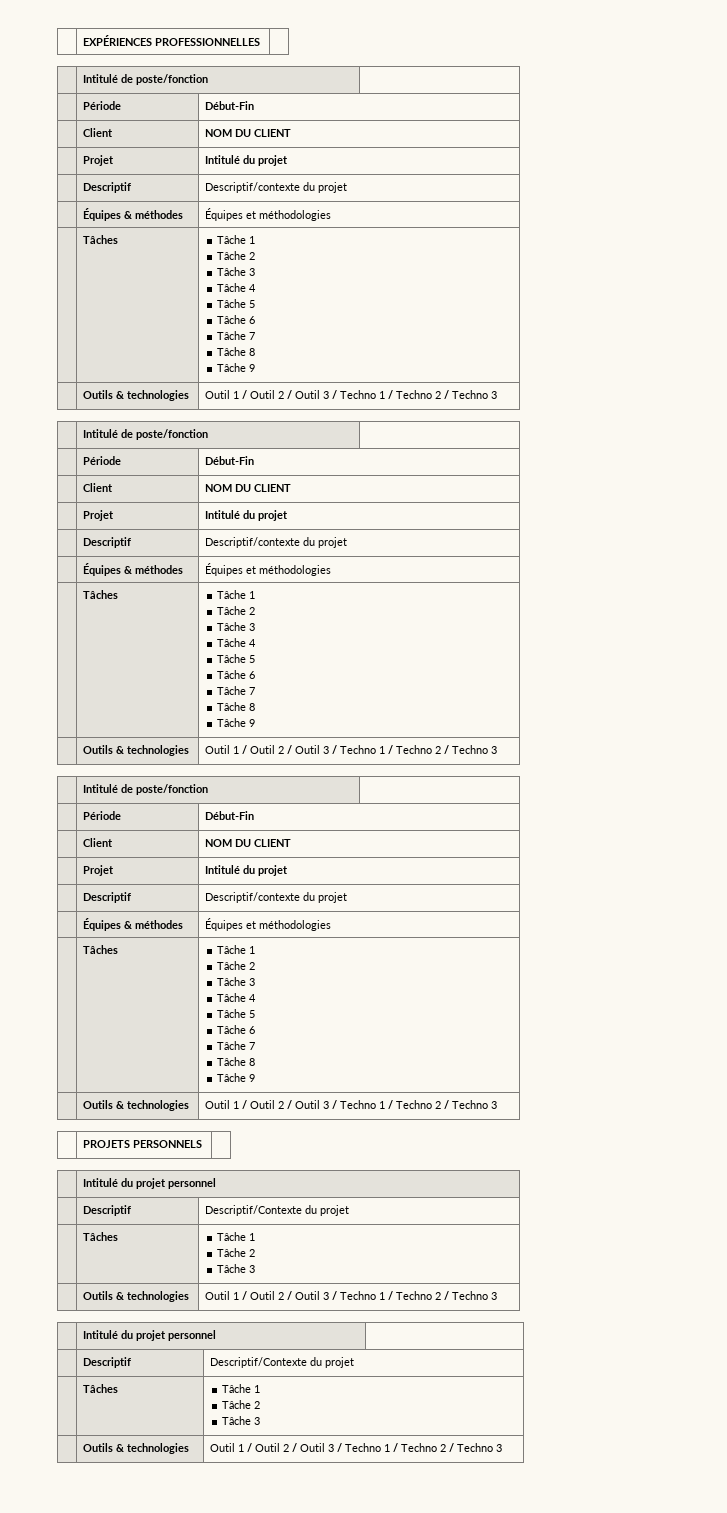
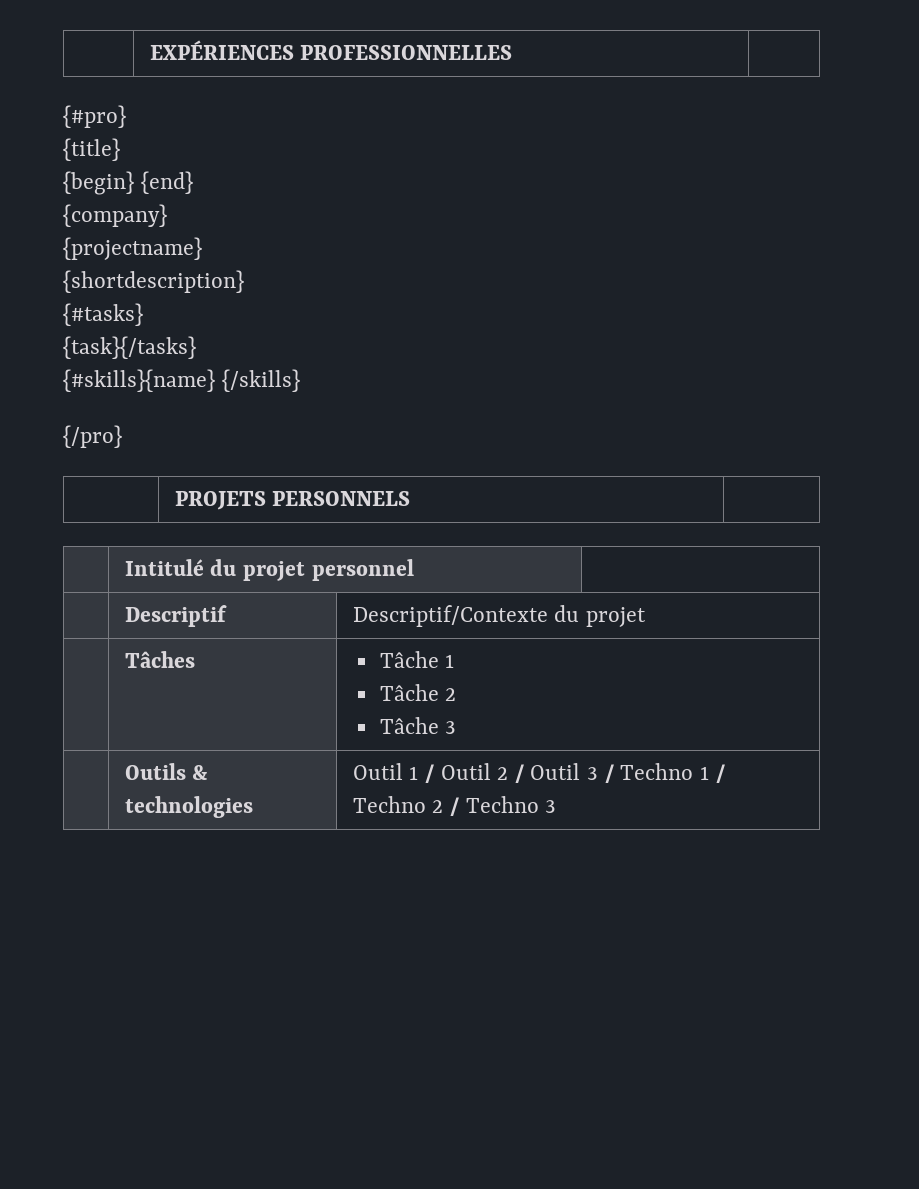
[82,74,208,85] [82,101,121,110] [204,101,254,110] [82,128,113,137] [204,129,291,137] [82,155,114,166] [204,155,288,166] [82,182,131,193] [204,182,347,193] [82,208,183,221] [204,208,331,221] [82,235,118,244] [216,235,255,244] [216,251,255,260] [216,267,255,276] [216,283,256,292] [216,299,255,308] [216,315,255,324] [216,331,255,340] [216,347,255,356] [216,363,255,372] [82,390,189,401] [204,390,497,399] [82,429,208,440] [82,456,121,465] [204,456,254,465] [82,483,113,492] [204,484,291,492] [82,510,114,521] [204,510,288,521] [82,537,131,548] [204,537,347,548] [82,563,183,576] [204,563,331,576] [82,590,118,599] [216,590,255,599] [216,606,255,615] [216,622,255,631] [216,638,256,647] [216,654,255,663] [216,670,255,679] [216,686,255,695] [216,702,255,711] [216,718,255,727] [82,745,189,756] [204,745,497,754] [82,784,208,795] [82,811,121,820] [204,811,254,820] [82,838,113,847] [204,839,291,847] [82,865,114,876] [204,865,288,876] [82,892,131,903] [204,892,347,903] [82,918,183,931] [204,918,331,931] [82,945,118,954] [216,945,255,954] [216,961,255,970] [216,977,255,986] [216,993,256,1002] [216,1009,255,1018] [216,1025,255,1034] [216,1041,255,1050] [216,1057,255,1066] [216,1073,255,1082] [82,1100,189,1111] [204,1100,497,1109] // | Intitulé de poste/fonction | // | Période | Début-Fin // | Client | NOM DU CLIENT // | Projet | Intitulé du projet // | Descriptif | Descriptif/contexte du projet // | Équipes & méthodes | Équipes et méthodologies // | Tâches | Tâche 1 // Tâche 2 // Tâche 3 // Tâche 4 // Tâche 5 // Tâche 6 // Tâche 7 // Tâche 8 // Tâche 9 // | Outils & technologies | Outil 1 / Outil 2 / Outil 3 / Techno 1 / Techno 2 / Techno 3 // | Intitulé de poste/fonction | // | Période | Début-Fin // | Client | NOM DU CLIENT // | Projet | Intitulé du projet // | Descriptif | Descriptif/contexte du projet // | Équipes & méthodes | Équipes et méthodologies // | Tâches | Tâche 1 // Tâche 2 // Tâche 3 // Tâche 4 // Tâche 5 // Tâche 6 // Tâche 7 // Tâche 8 // Tâche 9 // | Outils & technologies | Outil 1 / Outil 2 / Outil 3 / Techno 1 / Techno 2 / Techno 3 // | Intitulé de poste/fonction | // | Période | Début-Fin // | Client | NOM DU CLIENT // | Projet | Intitulé du projet // | Descriptif | Descriptif/contexte du projet // | Équipes & méthodes | Équipes et méthodologies // | Tâches | Tâche 1 // Tâche 2 // Tâche 3 // Tâche 4 // Tâche 5 // Tâche 6 // Tâche 7 // Tâche 8 // Tâche 9 // | Outils & technologies | Outil 1 / Outil 2 / Outil 3 / Techno 1 / Techno 2 / Techno 3 -> [63,105,126,128] [63,138,120,161] [63,171,193,195] [63,204,167,227] [63,237,202,260] [63,270,244,293] [63,303,143,326] [63,336,196,359] [63,369,300,392] [63,425,122,448] // {#pro} // {title} // {begin} {end} // {company} // {projectname} // {shortdescription} // {#tasks} // {task}{/tasks} // {#skills}{name} {/skills} // {/pro}
[82,1205,131,1216] [204,1205,349,1216] [82,1232,118,1241] [216,1232,255,1241] [216,1248,255,1257] [216,1264,255,1273] [82,1291,189,1302] [204,1291,497,1300] [82,1330,216,1341] // | Descriptif | Descriptif/Contexte du projet // | Tâches | Tâche 1 // Tâche 2 // Tâche 3 // | Outils & technologies | Outil 1 / Outil 2 / Outil 3 / Techno 1 / Techno 2 / Techno 3 // | Intitulé du projet personnel -> (414, 570) none

